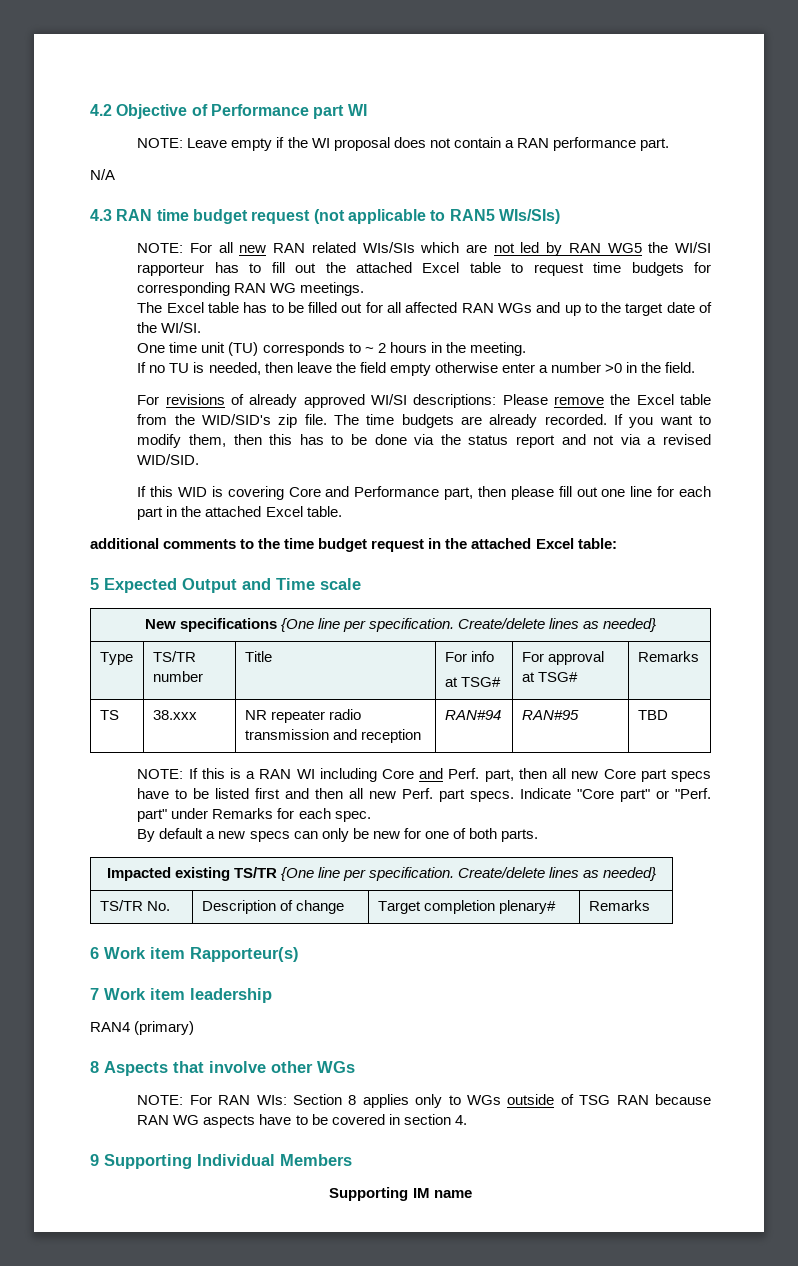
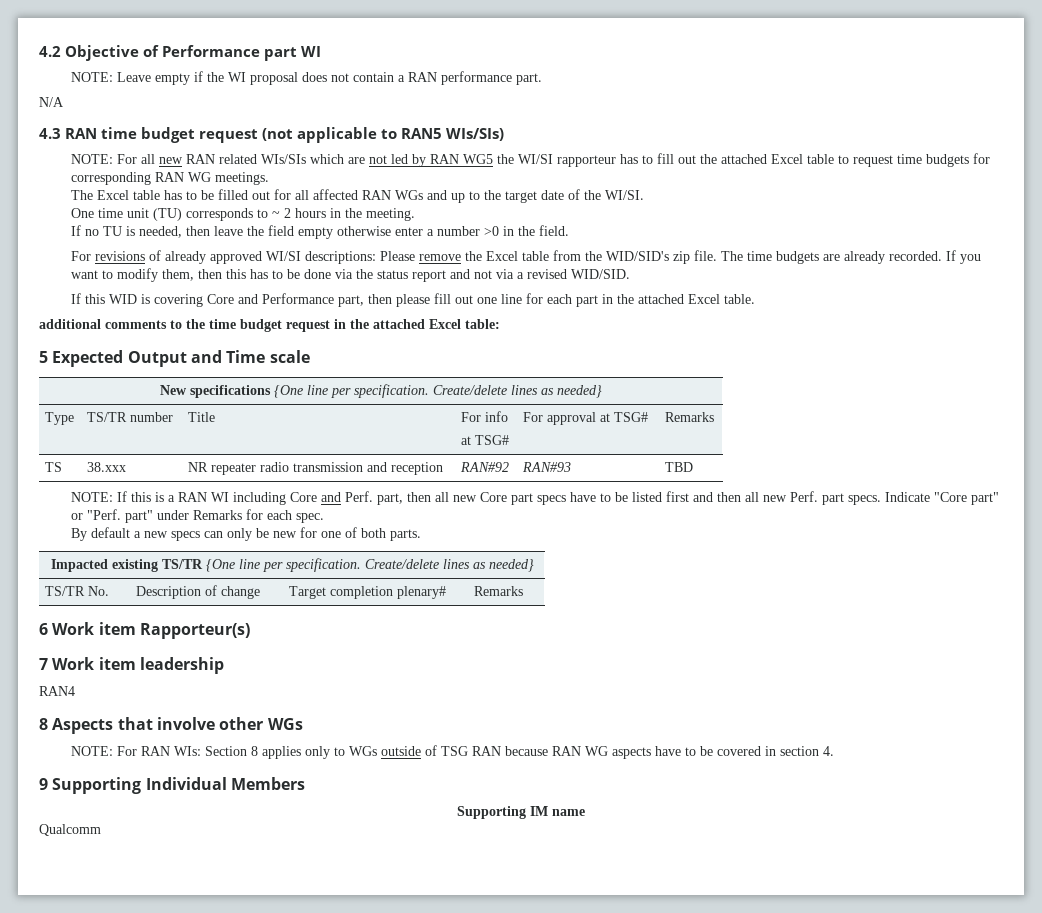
[444,710,501,720] [521,710,579,720] RAN#94 | RAN#95 -> [460,462,510,472] [522,462,572,472] RAN#92 | RAN#93
[134,1021,195,1035] (primary) -> (75, 691) none
(472, 1194) none -> [39,824,101,836] // Qualcomm

